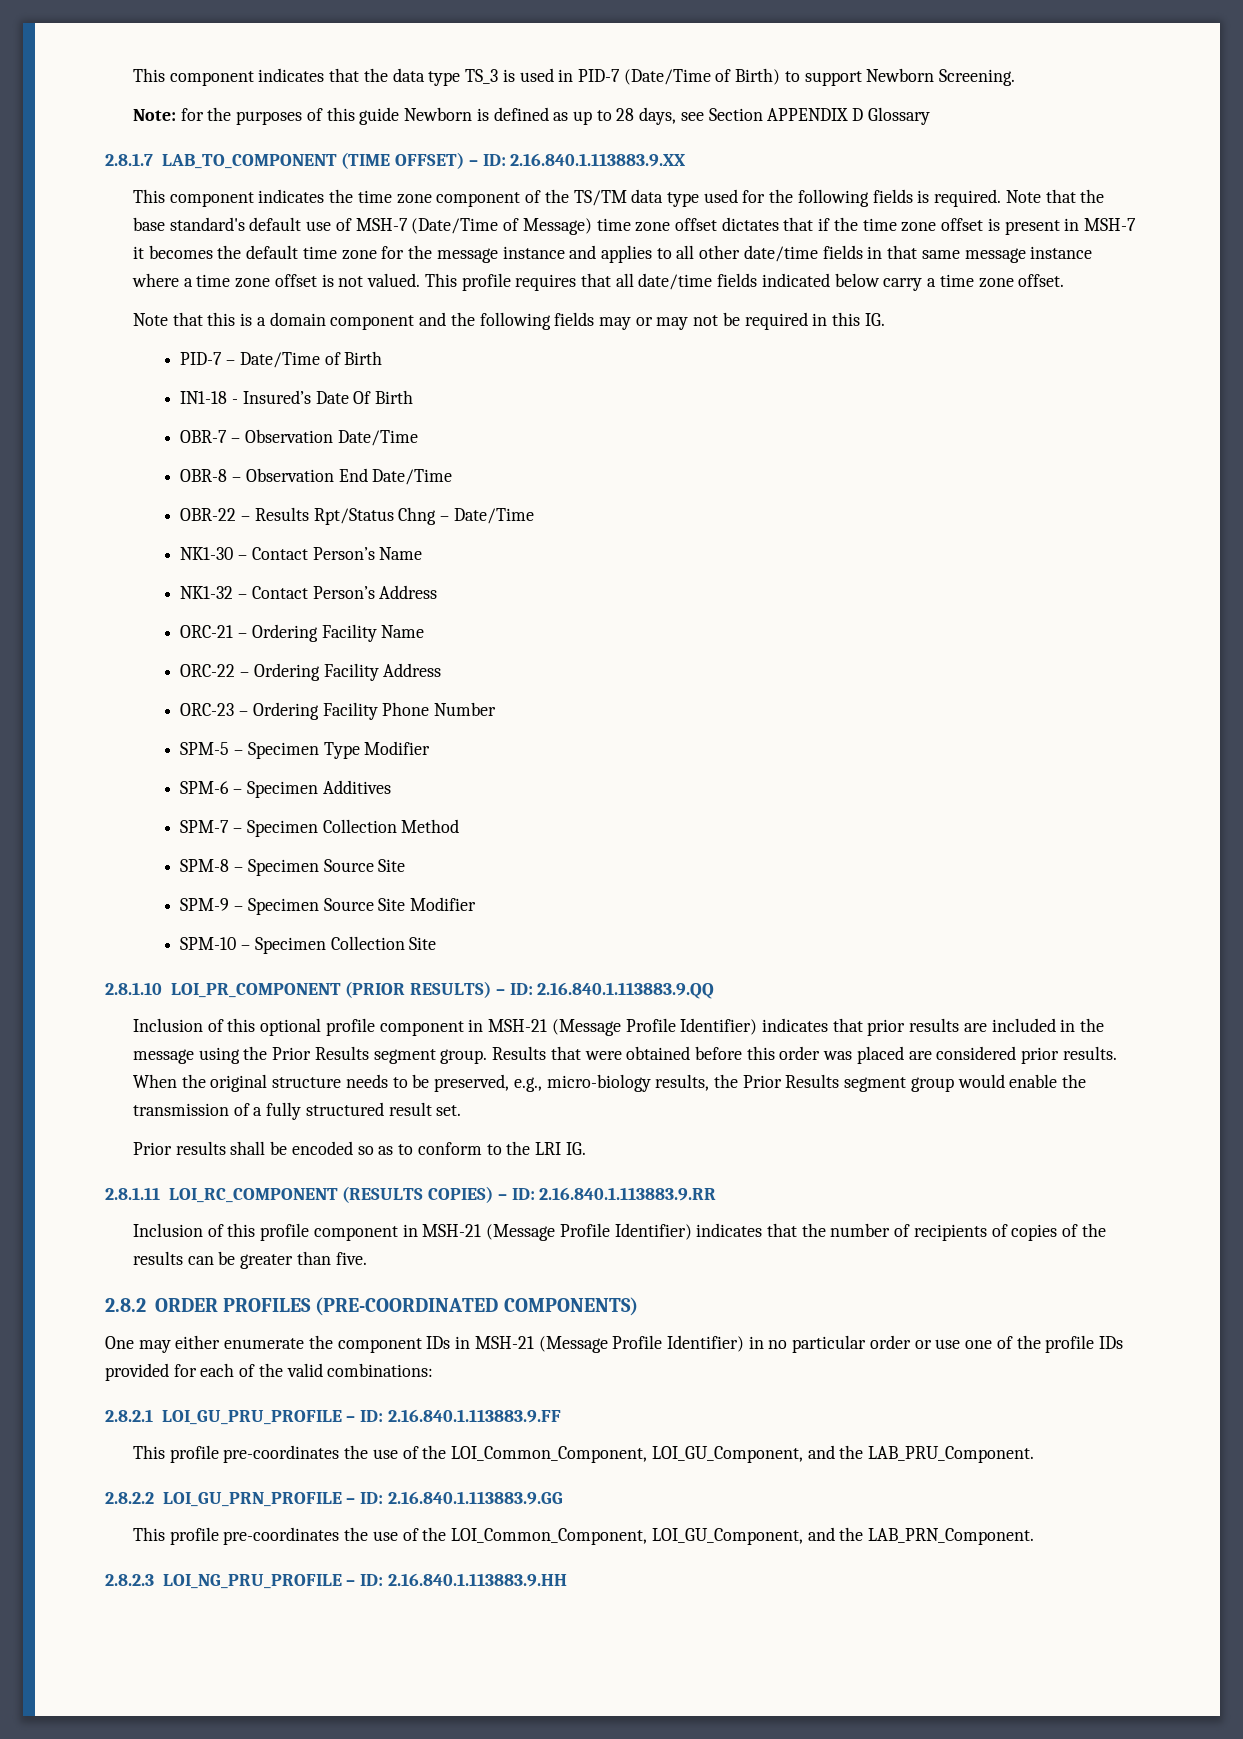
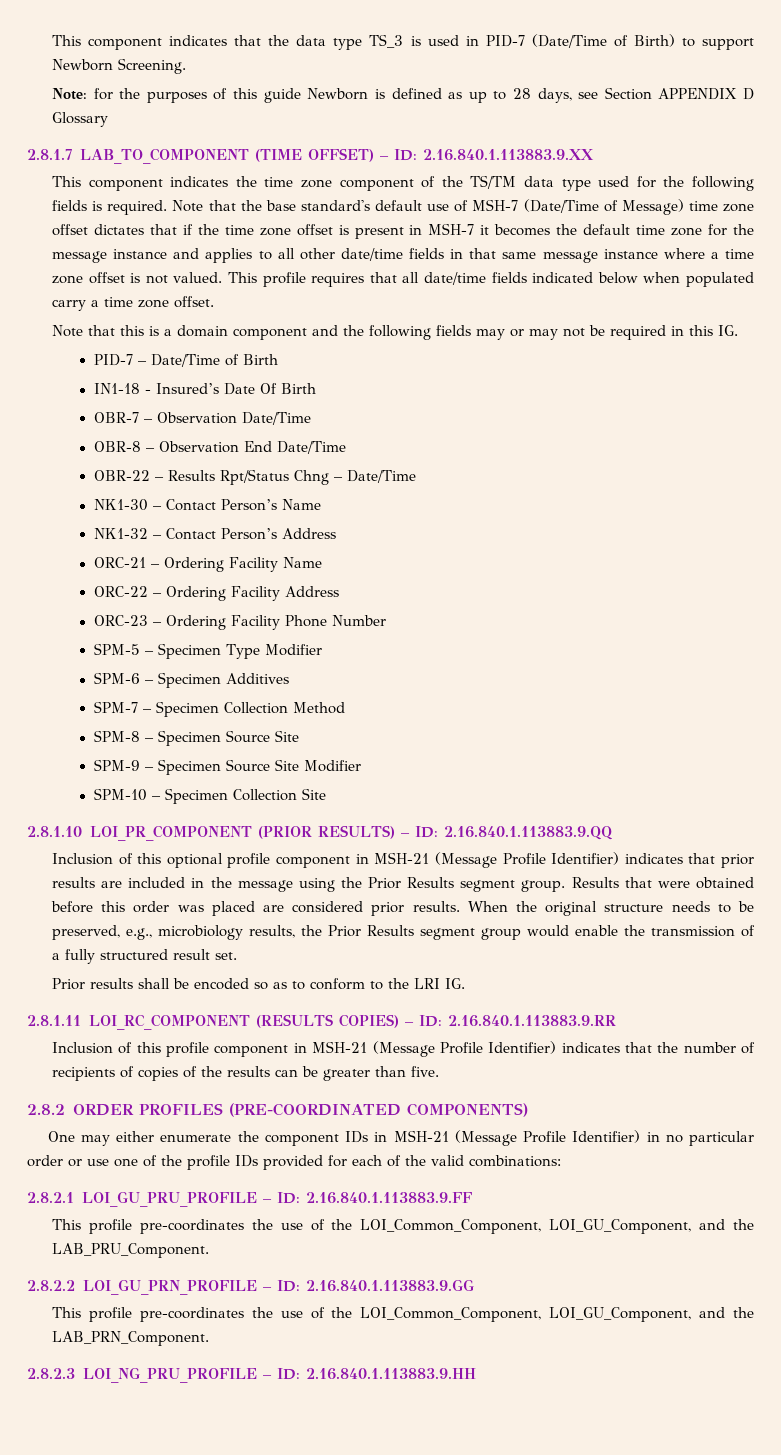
(880, 280) none -> [643,272,754,287] when populated
[546,1074,651,1092] micro-biology -> [158,925,244,940] microbiology

